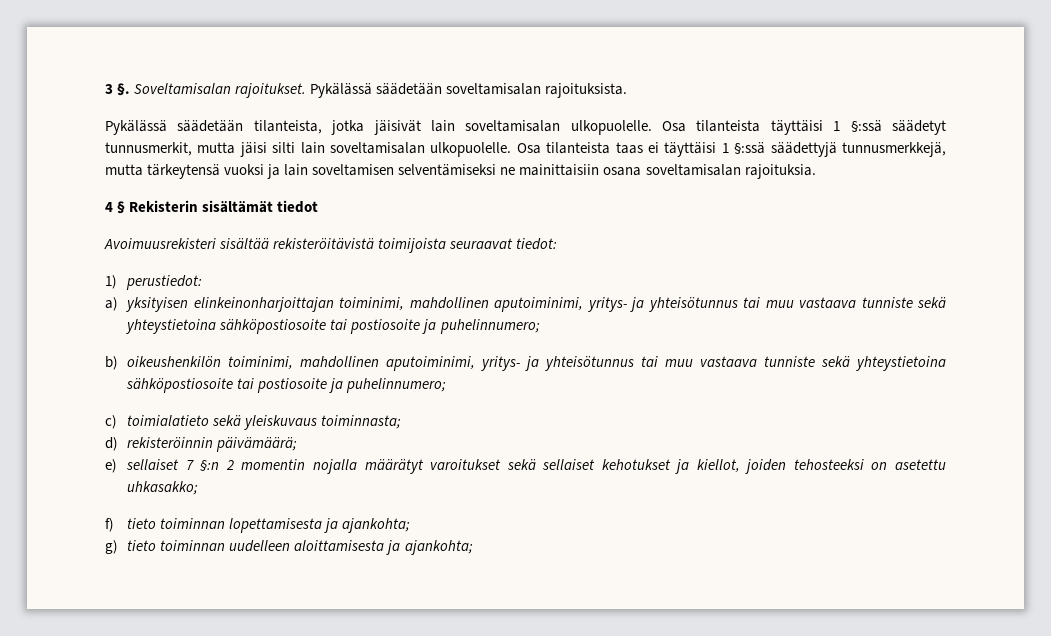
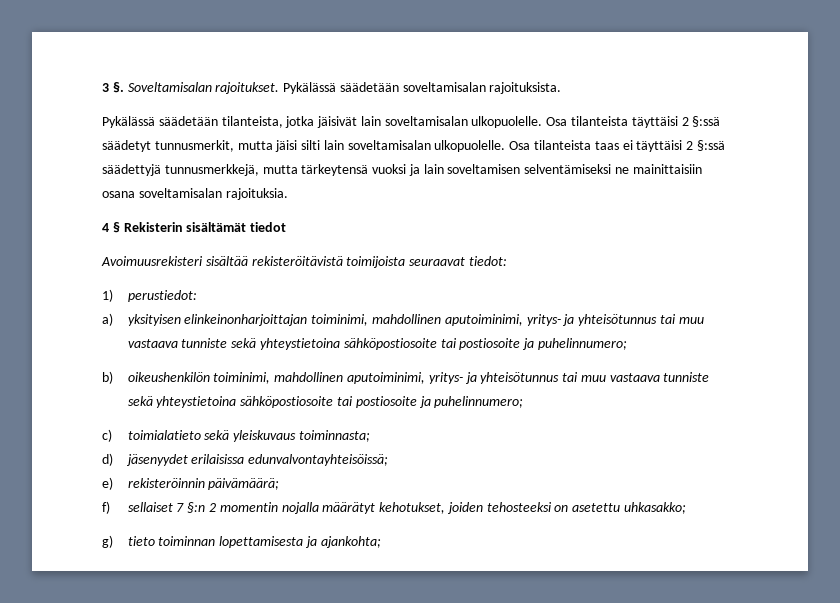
[833,121,841,131] 1 -> [681,117,689,126] 2
[721,143,729,153] 1 -> [686,141,694,150] 2
(118, 444) none -> [125,454,389,466] [102,477,113,490] jäsenyydet erilaisissa edunvalvontayhteisöissä; // e)
[105,459,117,473] e) -> [102,501,110,514] f)
[430,459,740,474] varoitukset sekä sellaiset kehotukset ja kiellot, -> [379,502,446,514] kehotukset,
[105,518,114,532] f) -> [102,535,113,548] g)
[105,540,473,555] // g) tieto toiminnan uudelleen aloittamisesta ja ajankohta; -> (381, 542) none

